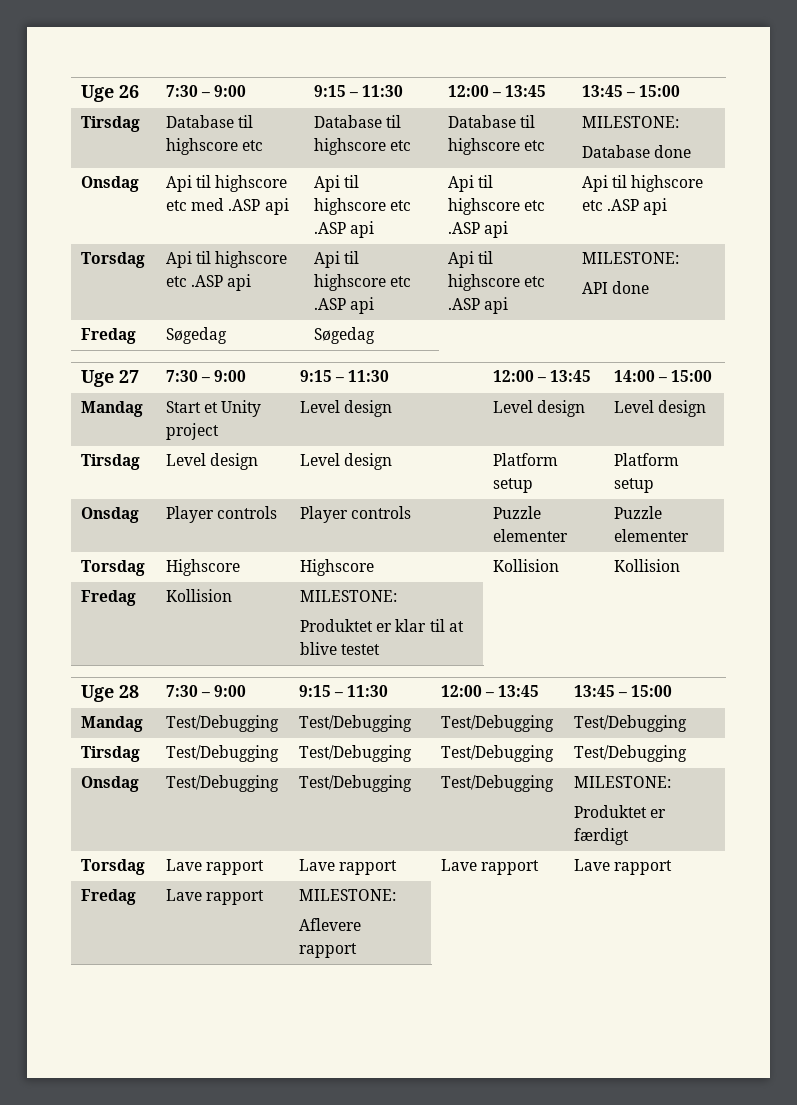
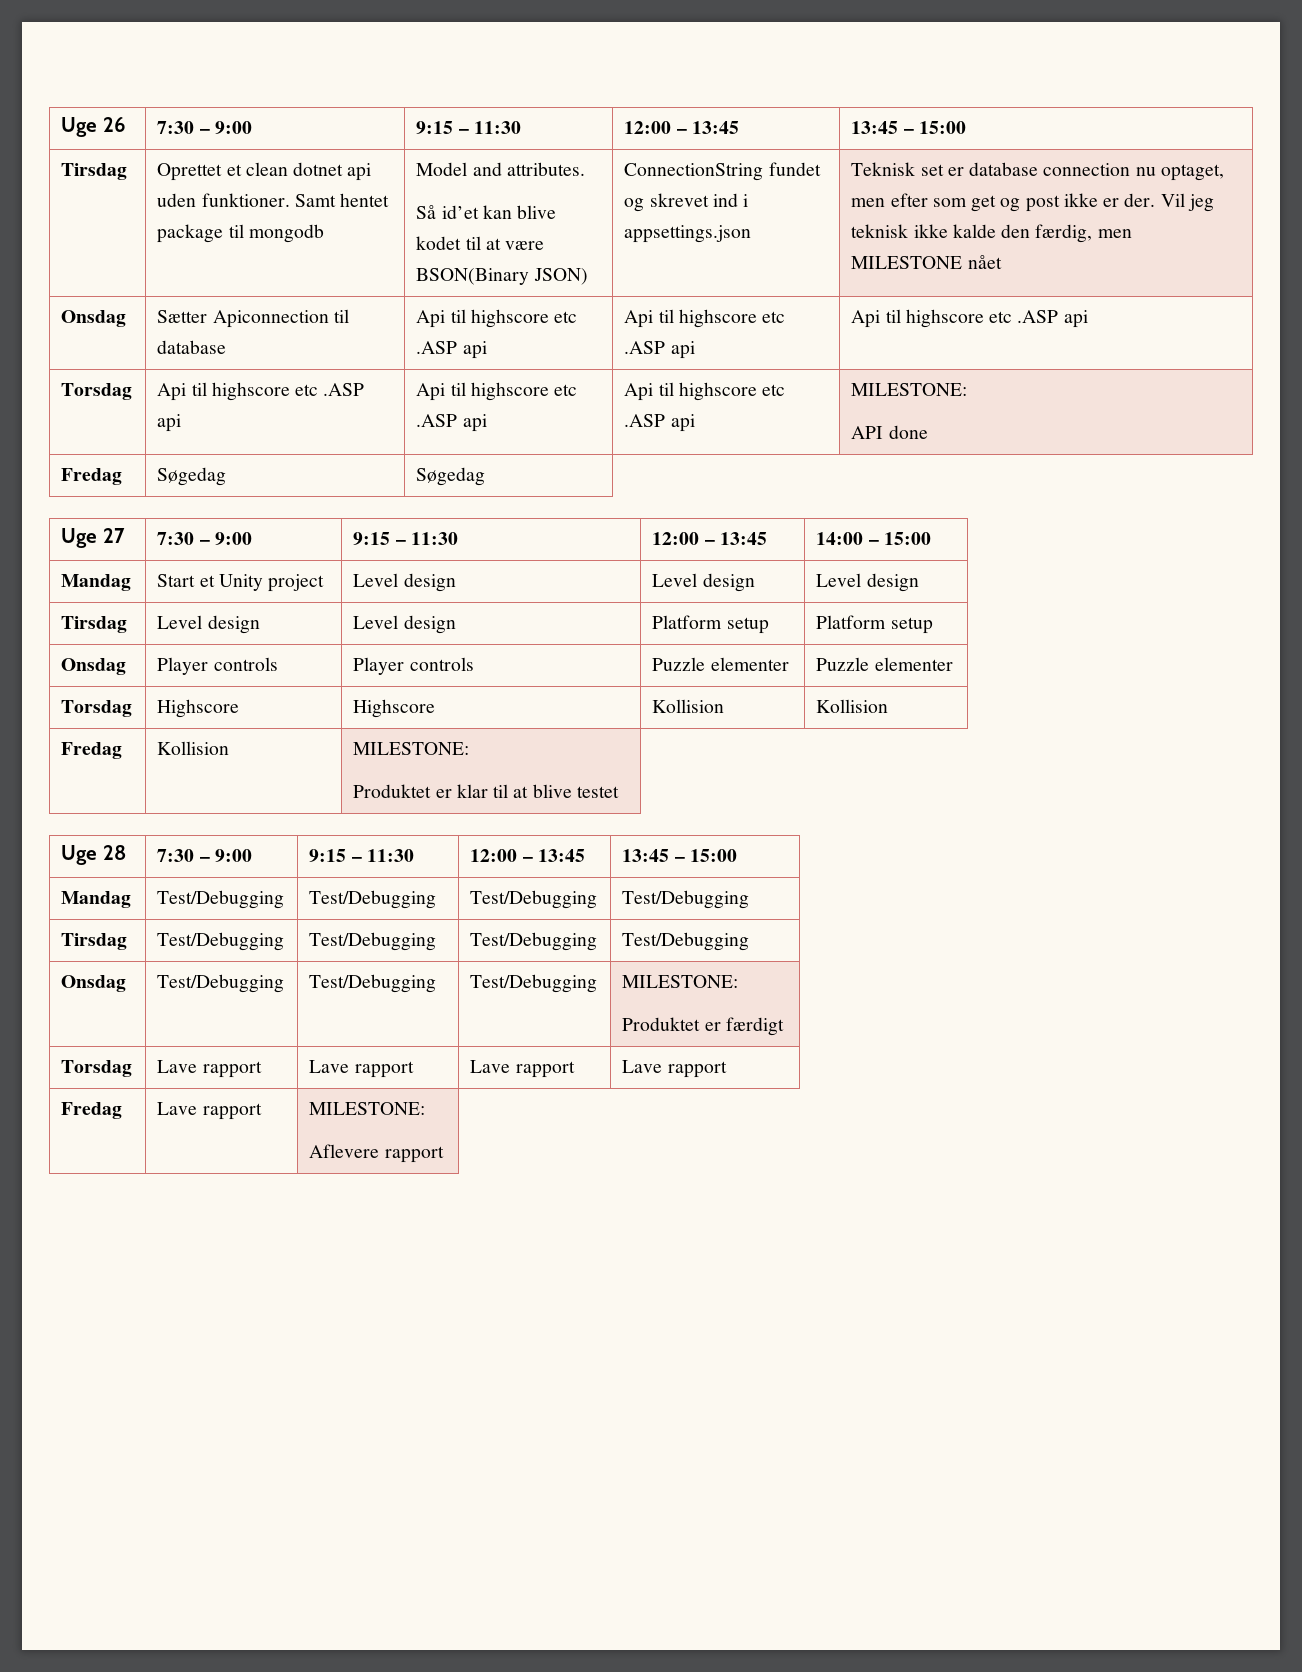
[166,115,254,128] [166,138,264,155] [314,115,402,128] [314,138,412,155] [448,115,536,128] [448,138,546,155] [582,116,680,128] [582,145,692,158] [81,176,140,192] [166,175,288,192] [166,198,289,215] Database til highscore etc | Database til highscore etc | Database til highscore etc | MILESTONE: // Database done // Onsdag | Api til highscore etc med .ASP api -> [157,162,372,181] [157,193,390,207] [157,224,324,243] [416,162,585,176] [416,205,557,219] [416,236,545,250] [416,268,588,285] [624,162,821,181] [624,193,749,212] [624,225,752,243] [851,162,1224,181] [851,193,1214,212] [851,224,1132,243] [851,255,1002,269] [61,310,127,327] [157,309,349,328] [157,340,227,354] Oprettet et clean dotnet api uden funktioner. Samt hentet package til mongodb | Model and attributes. // Så id’et kan blive kodet til at være BSON(Binary JSON) | ConnectionString fundet og skrevet ind i appsettings.json | Teknisk set er database connection nu optaget, men efter som get og post ikke er der. Vil jeg teknisk ikke kalde den færdig, men MILESTONE nået // Onsdag | Sætter Apiconnection til database

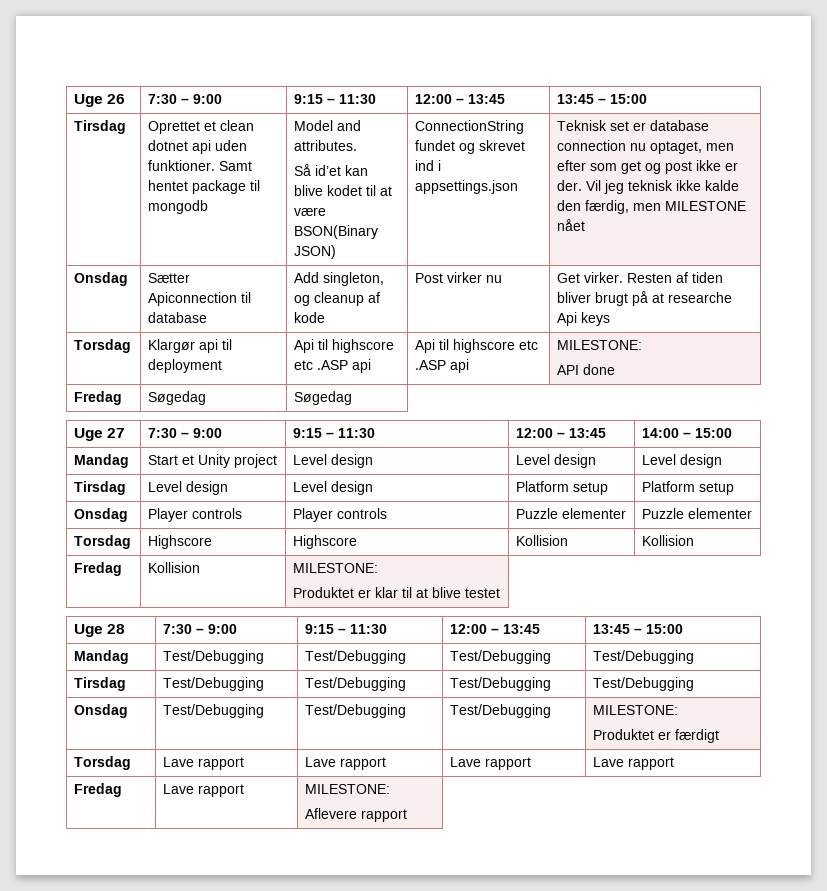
[416,309,578,328] [416,341,487,359] [624,309,786,328] [624,341,695,359] [851,309,1088,328] [61,383,133,400] [157,382,365,401] [157,414,182,432] Api til highscore etc .ASP api | Api til highscore etc .ASP api | Api til highscore etc .ASP api // Torsdag | Api til highscore etc .ASP api -> [294,272,385,286] [294,292,381,306] [294,312,326,323] [415,272,503,283] [557,272,724,283] [557,291,733,306] [557,312,611,326] [74,339,132,353] [148,339,233,353] [148,359,223,373] Add singleton, og cleanup af kode | Post virker nu | Get virker. Resten af tiden bliver brugt på at researche Api keys // Torsdag | Klargør api til deployment

